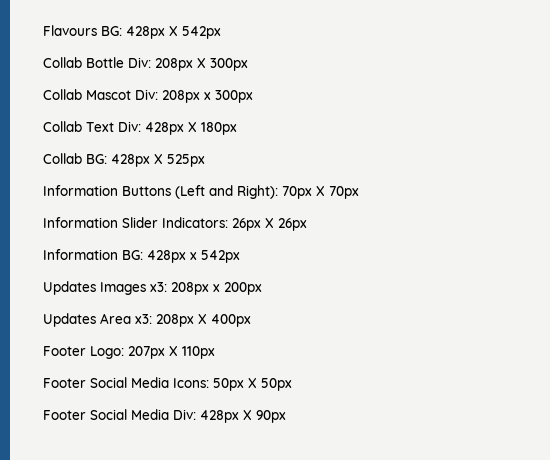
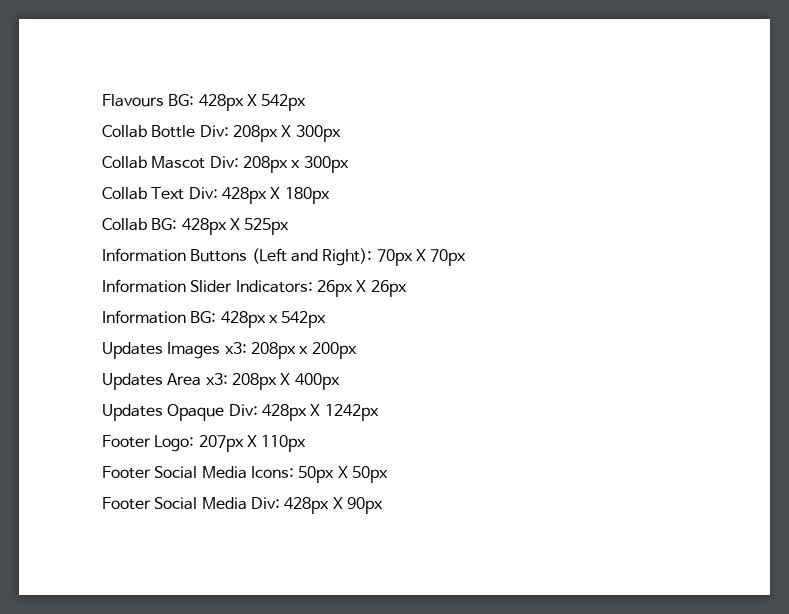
(251, 320) none -> [102,404,379,421] // Updates Opaque Div: 428px X 1242px

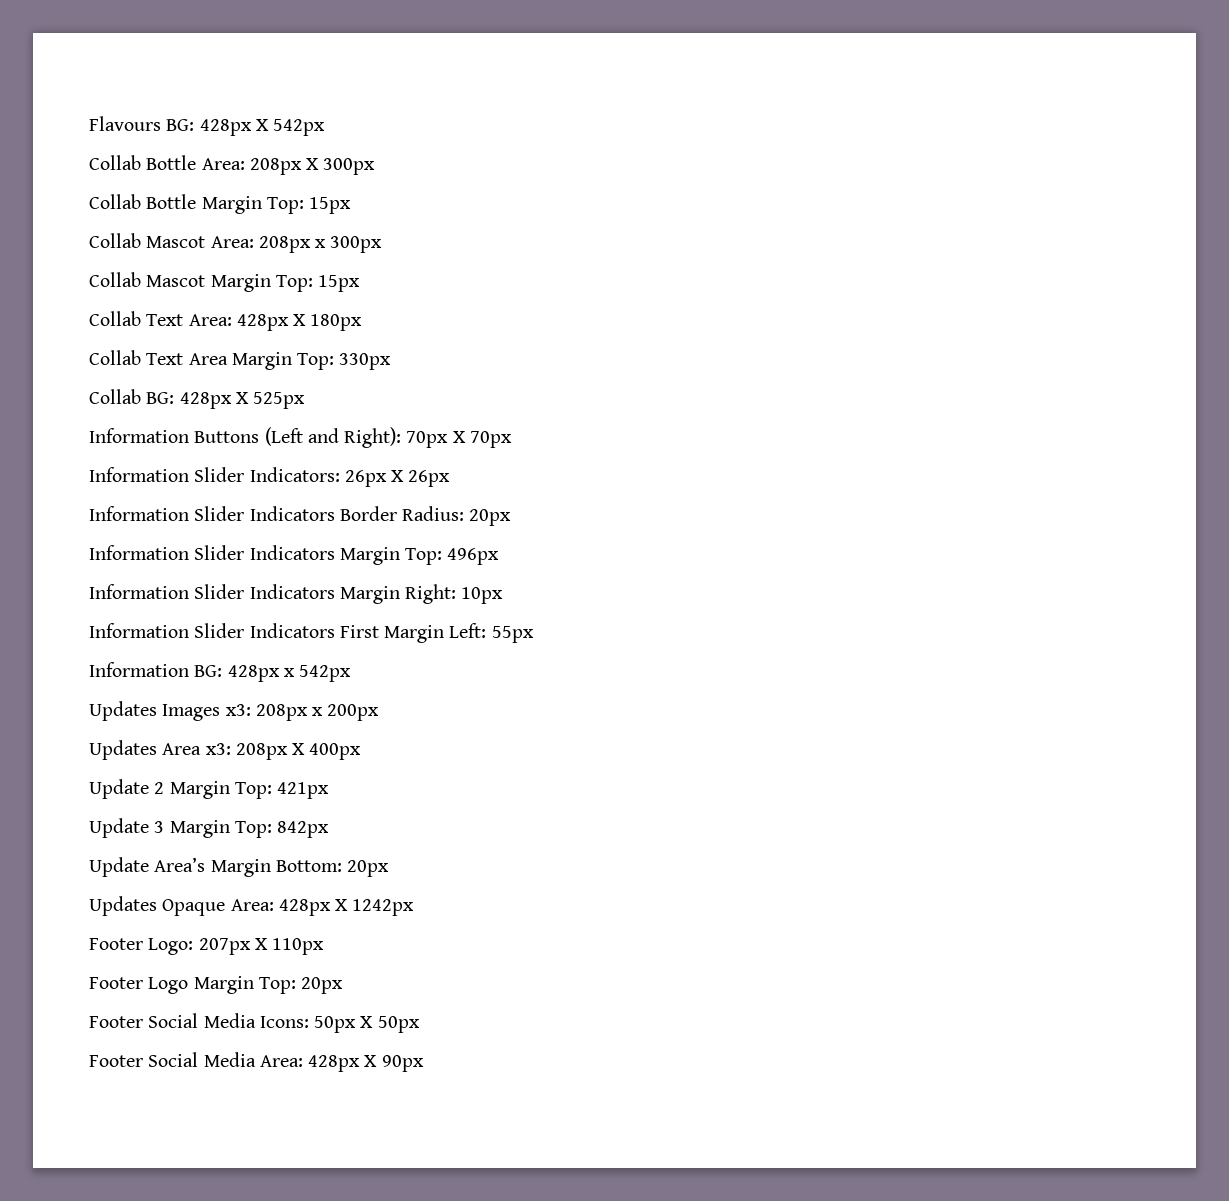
[199,125,229,137] Div: -> [201,158,245,170] Area:
[102,156,239,169] // Collab Mascot Div: -> [89,194,352,214] [89,233,254,248] // Collab Bottle Margin Top: 15px // Collab Mascot Area:
[102,187,218,200] // Collab Text Div: -> [89,272,361,292] [89,311,232,326] // Collab Mascot Margin Top: 15px // Collab Text Area:
(330, 195) none -> [89,350,392,370] // Collab Text Area Margin Top: 330px
(407, 288) none -> [89,506,512,526] [89,545,500,565] [89,584,504,604] [89,623,534,643] // Information Slider Indicators Border Radius: 20px // Information Slider Indicators Margin Top: 496px // Information Slider Indicators Margin Right: 10px // Information Slider Indicators First Margin Left: 55px
(340, 381) none -> [89,779,330,799] [89,818,330,838] [89,857,390,877] // Update 2 Margin Top: 421px // Update 3 Margin Top: 842px // Update Area’s Margin Bottom: 20px
[228,404,258,416] Div: -> [230,899,274,911] Area:
(307, 443) none -> [89,976,344,994] // Footer Logo Margin Top: 20px
[250,497,280,509] Div: -> [259,1055,303,1067] Area:

